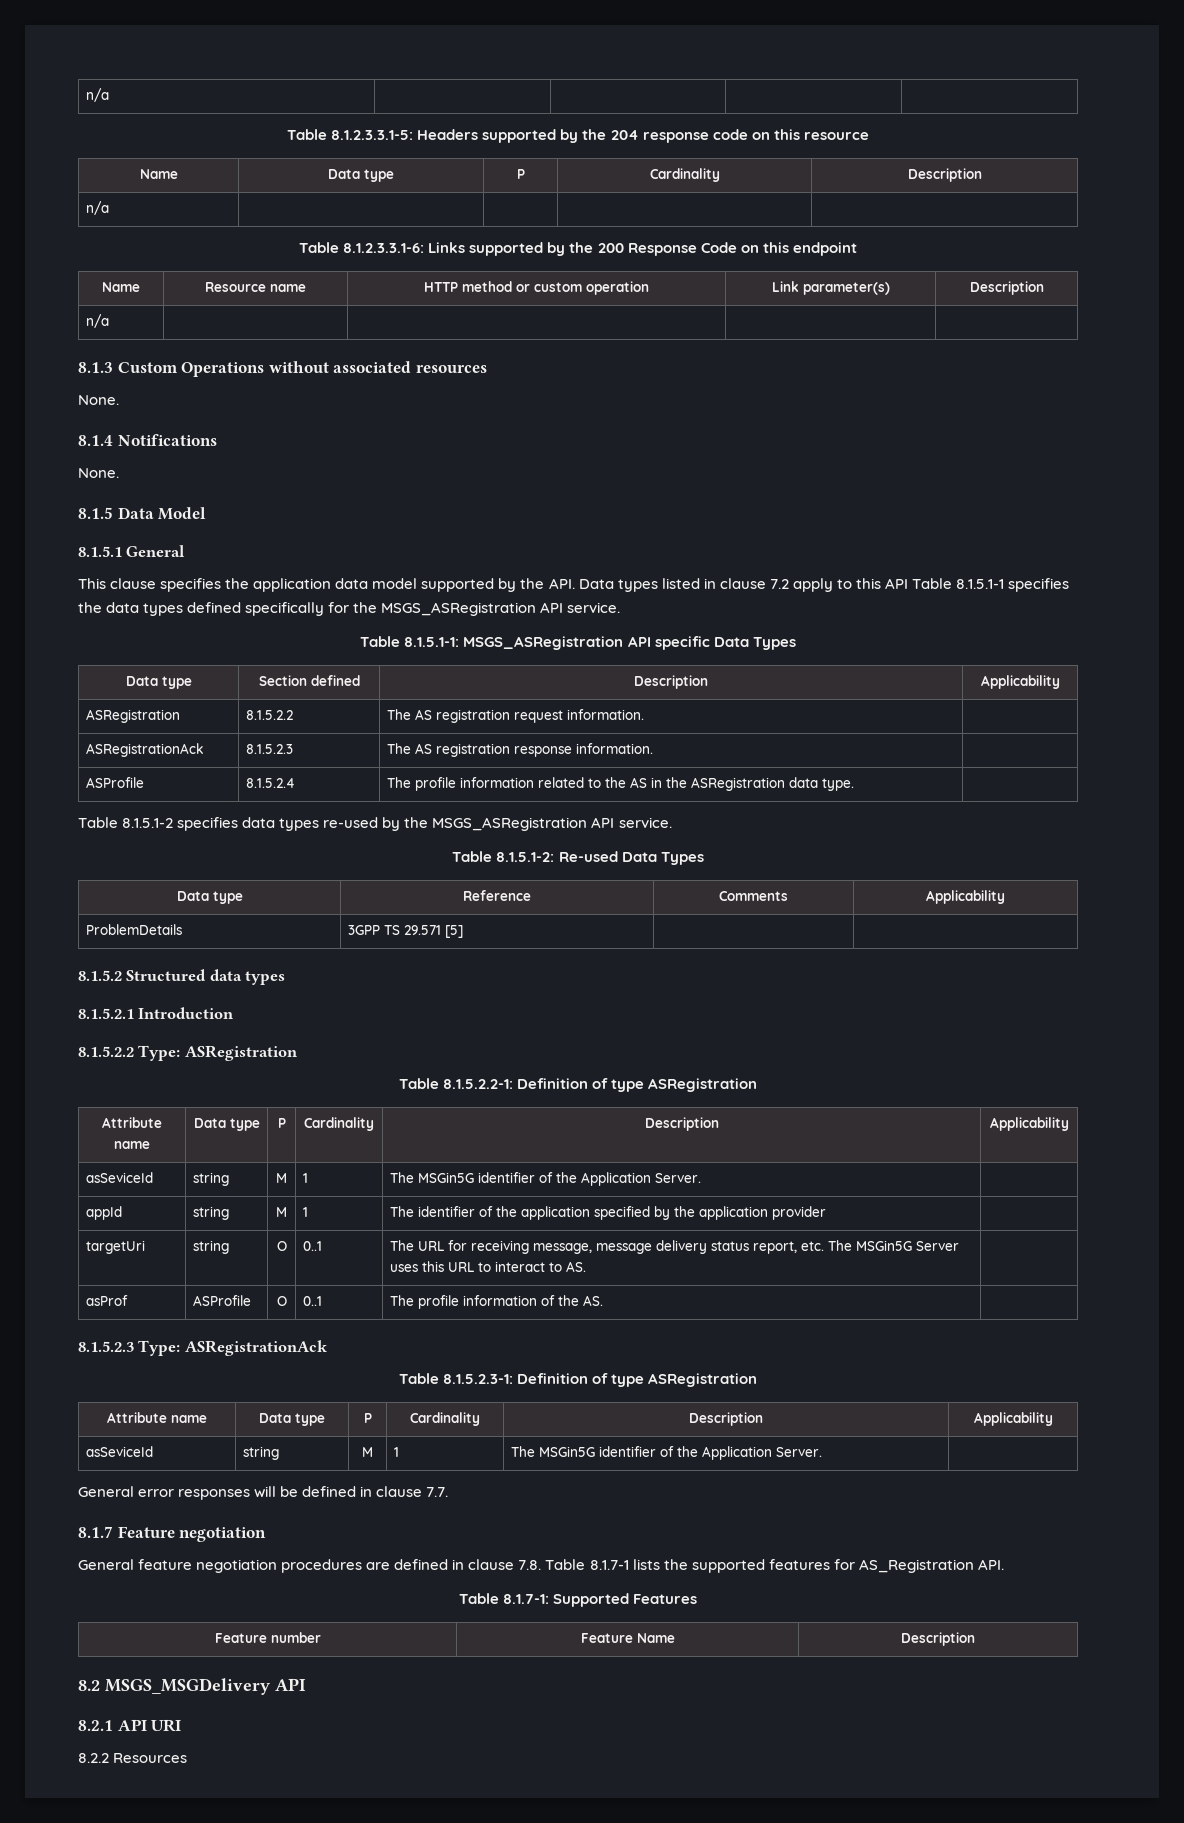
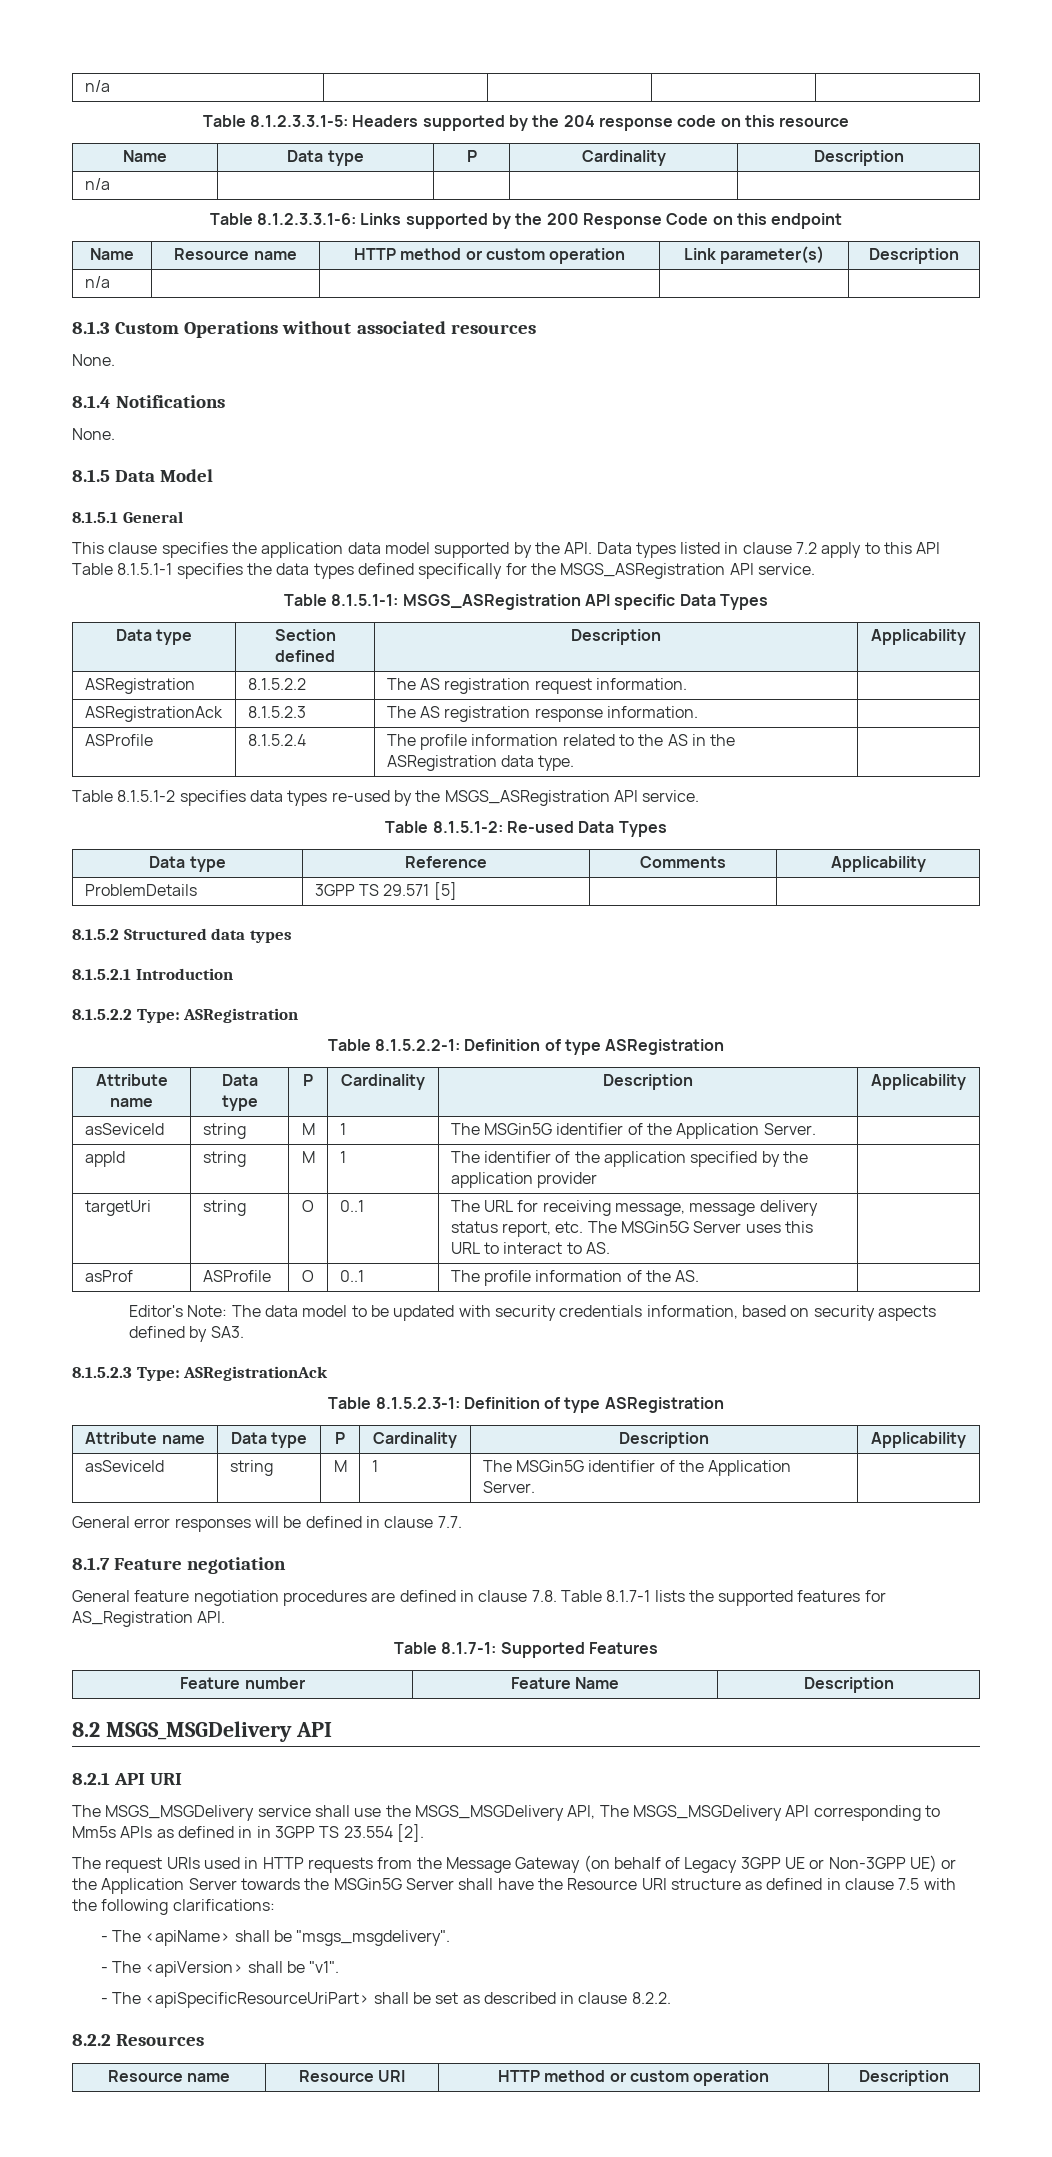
(604, 1300) none -> [129,1305,936,1321] [129,1326,244,1342] // Editor's Note: The data model to be updated with security credentials information, based on security aspects defined by SA3.
[78,1753,188,1763] 8.2.2 Resources -> [72,1805,940,1821] [72,1824,424,1842] [72,1855,957,1873] [72,1878,956,1894] [72,1899,275,1915] [100,1930,451,1946] [100,1961,340,1977] [100,1992,671,2008] [72,2034,205,2046] [107,2070,231,2082] [298,2070,406,2082] [497,2070,770,2086] [859,2070,949,2086] The MSGS_MSGDelivery service shall use the MSGS_MSGDelivery API, The MSGS_MSGDelivery API corresponding to Mm5s APIs as defined in in 3GPP TS 23.554 [2]. // The request URIs used in HTTP requests from the Message Gateway (on behalf of Legacy 3GPP UE or Non-3GPP UE) or the Application Server towards the MSGin5G Server shall have the Resource URI structure as defined in clause 7.5 with the following clarifications: // - The <apiName> shall be "msgs_msgdelivery". // - The <apiVersion> shall be "v1". // - The <apiSpecificResourceUriPart> shall be set as described in clause 8.2.2. // 8.2.2 Resources // Resource name | Resource URI | HTTP method or custom operation | Description

